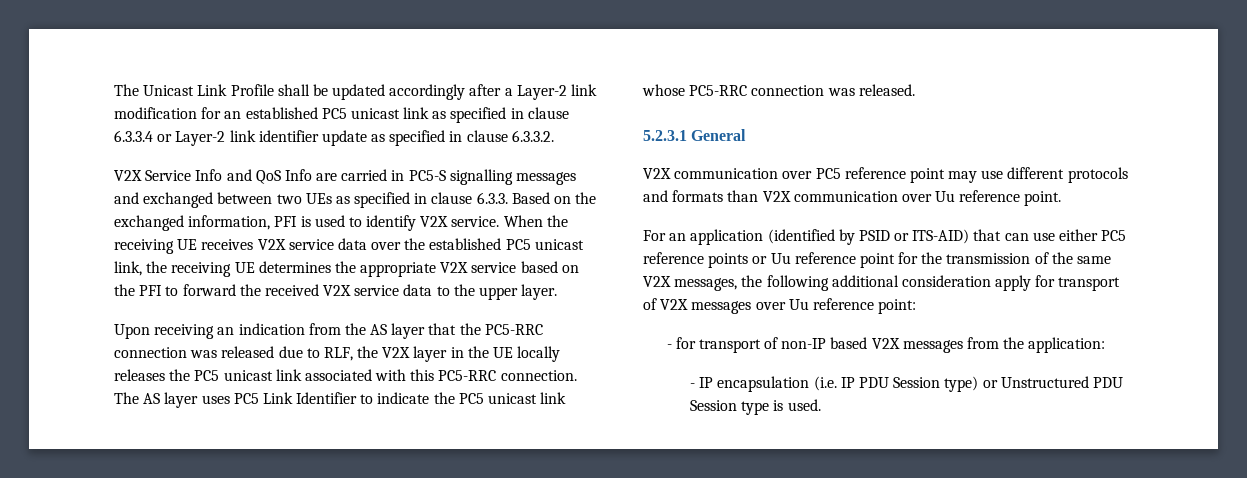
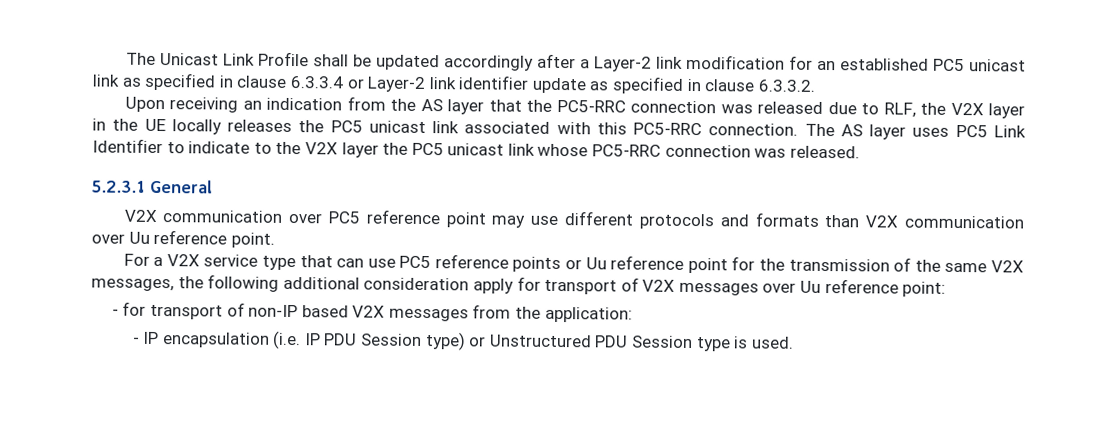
[114,169,577,185] [114,192,597,208] [114,215,568,231] [114,238,584,254] [114,261,579,277] [114,284,558,300] // V2X Service Info and QoS Info are carried in PC5-S signalling messages and exchanged between two UEs as specified in clause 6.3.3. Based on the exchanged information, PFI is used to identify V2X service. When the receiving UE receives V2X service data over the established PC5 unicast link, the receiving UE determines the appropriate V2X service based on the PFI to forward the received V2X service data to the upper layer. -> (815, 85) none
(430, 398) none -> [253,141,379,158] to the V2X layer
[669,229,970,245] an application (identified by PSID or ITS-AID) -> [153,254,296,271] a V2X service type
[1059,229,1099,241] either -> (396, 263) none

